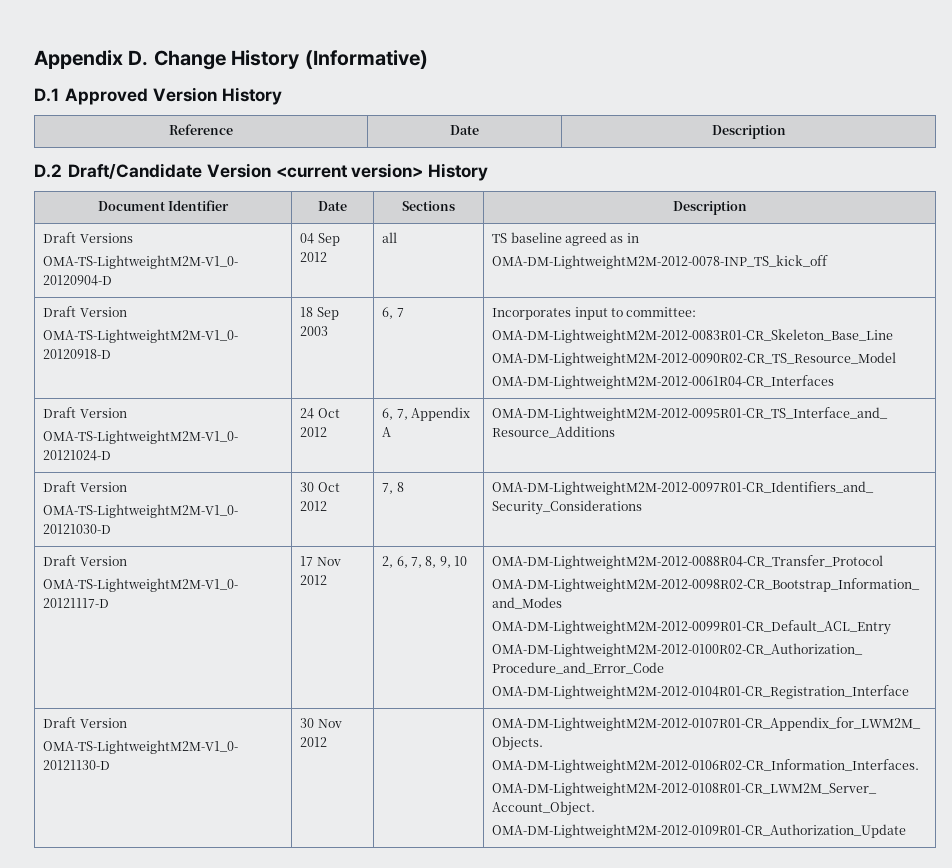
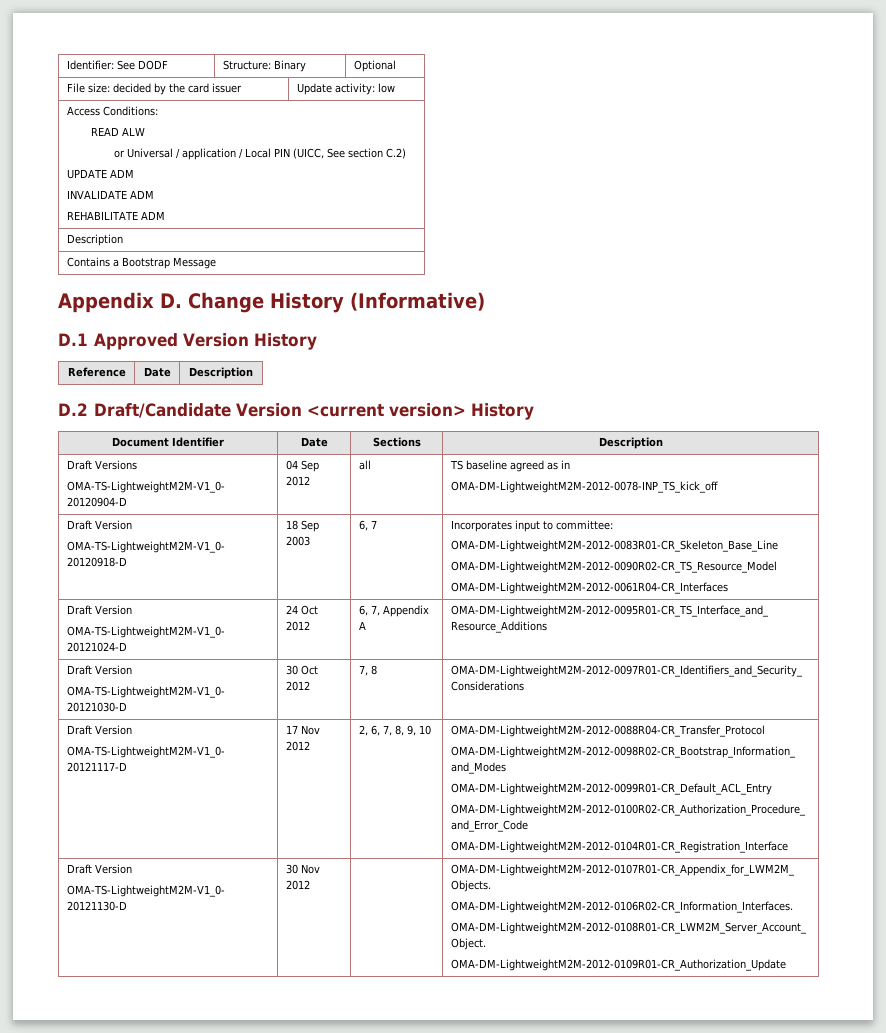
(34, 59) none -> [66,60,168,70] [222,60,306,72] [353,60,396,72] [66,83,242,95] [296,83,395,95] [66,106,158,116] [90,127,145,136] [114,148,407,160] [66,169,134,179] [66,190,154,199] [66,211,165,220] [66,234,123,246] [66,257,216,269] Identifier: See DODF | Structure: Binary | Optional // File size: decided by the card issuer | Update activity: low // Access Conditions: // READ ALW // or Universal / application / Local PIN (UICC, See section C.2) // UPDATE ADM // INVALIDATE ADM // REHABILITATE ADM // Description // Contains a Bootstrap Message //

